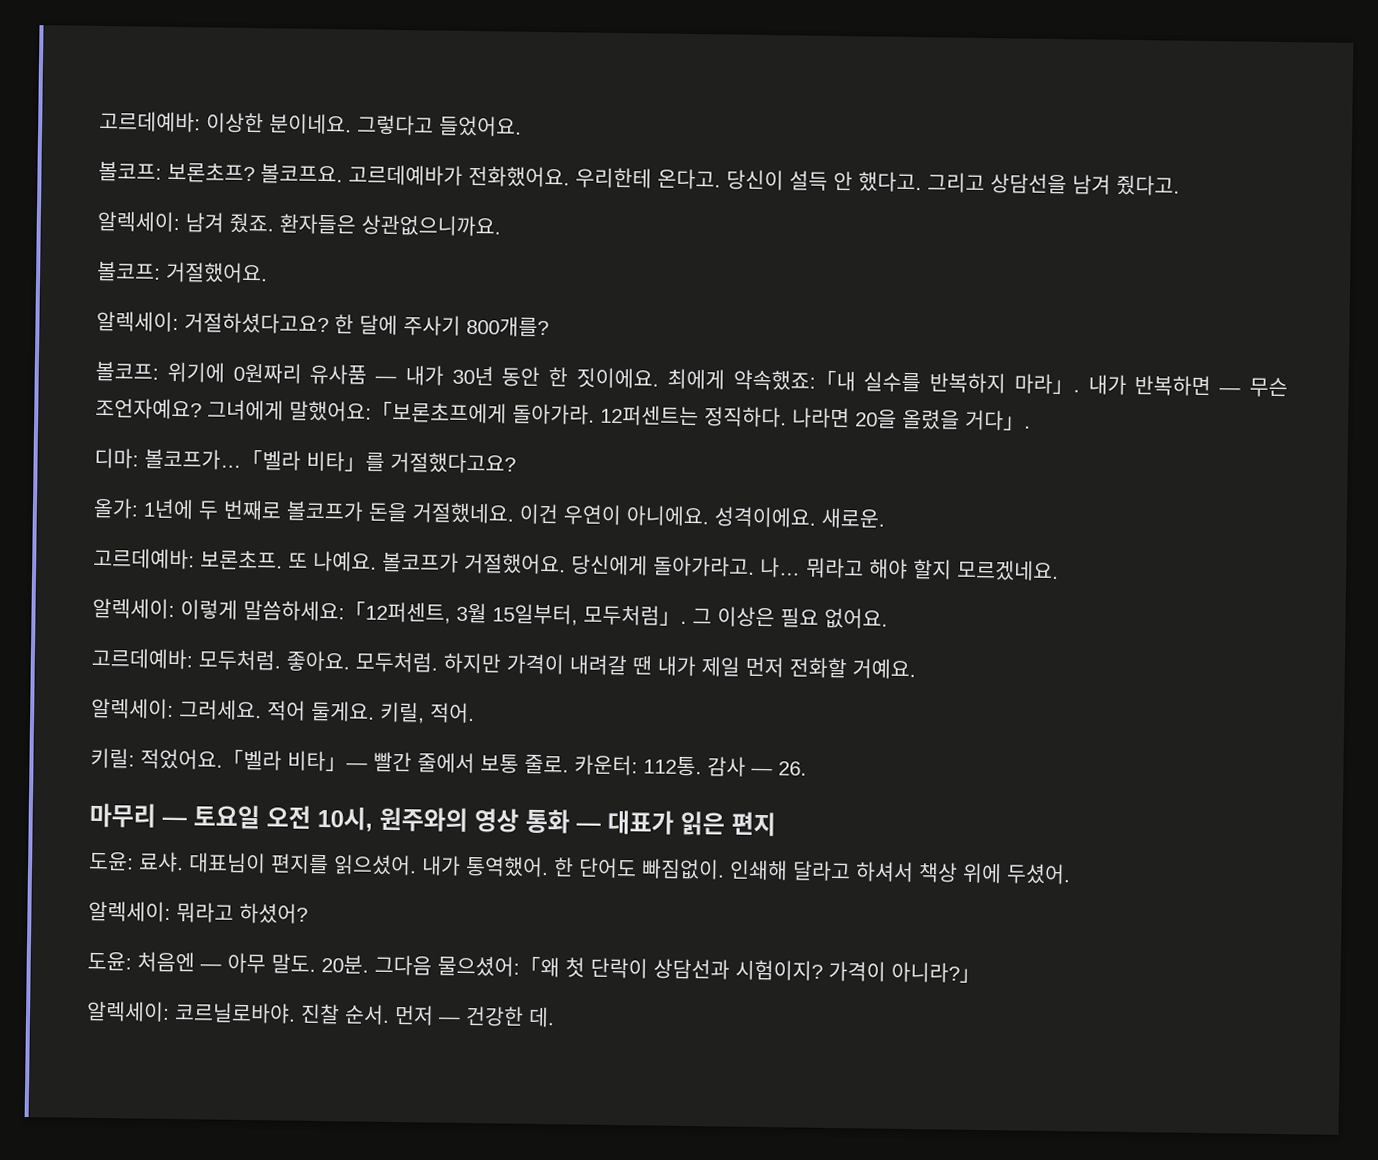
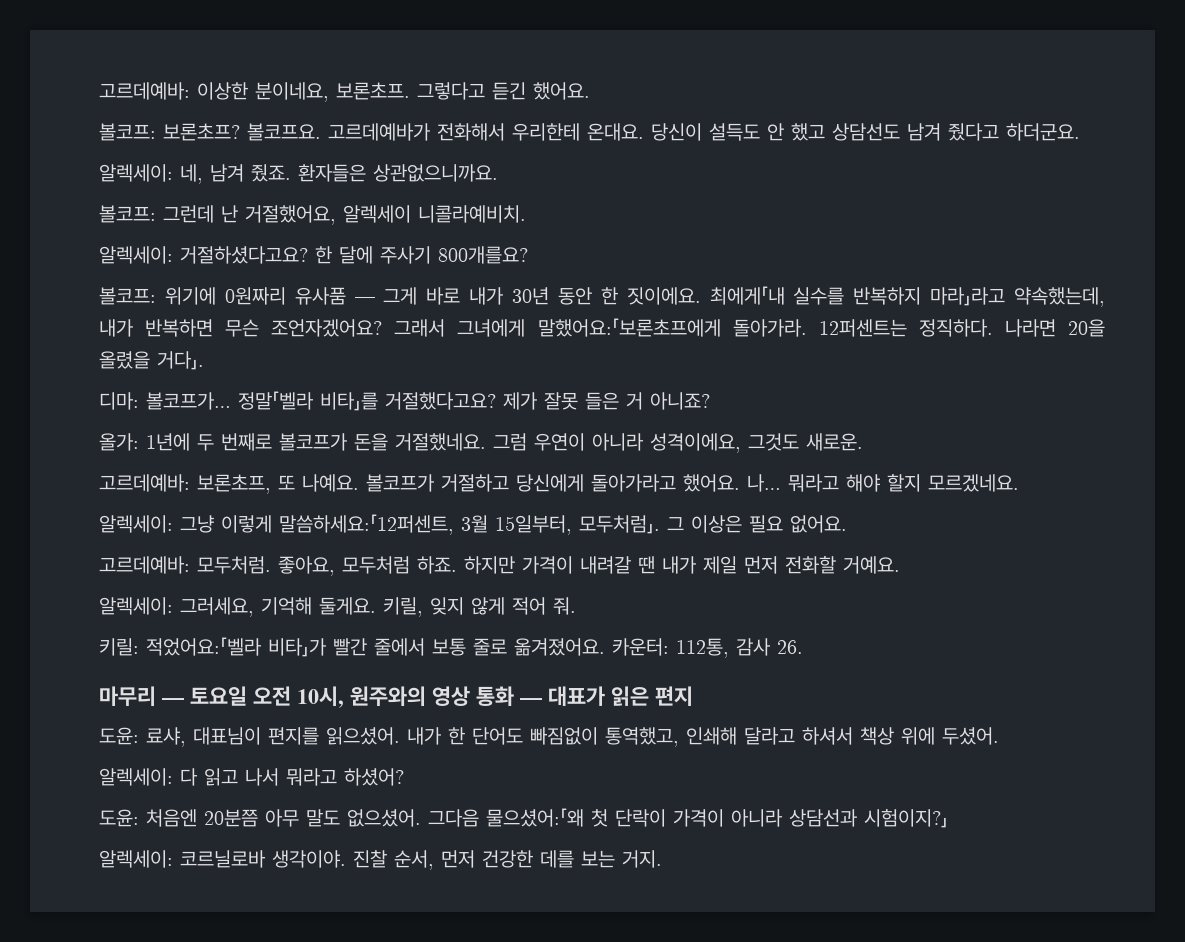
[269,113,522,137] 분이네요. 그렇다고 들었어요. -> [255,82,590,102] 분이네요, 보론초프. 그렇다고 듣긴 했어요.
[468,165,1180,196] [97,210,180,233] 전화했어요. 우리한테 온다고. 당신이 설득 안 했다고. 그리고 상담선을 남겨 줬다고. // 알렉세이: -> [437,123,1080,141] [99,164,203,184] 전화해서 우리한테 온대요. 당신이 설득도 안 했고 상담선도 남겨 줬다고 하더군요. // 알렉세이: 네,
[166,261,268,284] 거절했어요. -> [163,205,526,225] 그런데 난 거절했어요, 알렉세이 니콜라예비치.
[466,315,549,338] 800개를? -> [438,246,528,264] 800개를요?
(398, 379) none -> [383,287,461,305] 그게 바로
[732,369,816,391] 약속했죠: -> (761, 296) none
[1072,374,1289,398] [95,397,202,420] . 내가 반복하면 — 무슨 조언자예요? -> [971,287,1105,307] [99,319,446,337] 라고 약속했는데, 내가 반복하면 무슨 조언자겠어요? 그래서
(242, 459) none -> [238,392,272,410] 정말
(516, 462) none -> [503,392,710,410] 제가 잘못 들은 거 아니죠?
[519,503,816,528] 이건 우연이 아니에요. 성격이에요. -> [493,433,799,453] 그럼 우연이 아니라 성격이에요, 그것도
[200,550,283,571] 보론초프. -> [197,474,271,494] 보론초프,
[464,552,755,577] 거절했어요. 당신에게 돌아가라고. -> [441,474,740,492] 거절하고 당신에게 돌아가라고 했어요.
(175, 608) none -> [180,515,214,533] 그냥
[286,650,438,673] 좋아요. 모두처럼. -> [278,556,457,576] 좋아요, 모두처럼 하죠.
[179,699,475,724] 그러세요. 적어 둘게요. 키릴, 적어. -> [180,597,576,617] 그러세요, 기억해 둘게요. 키릴, 잊지 않게 적어 줘.
[140,748,368,772] 적었어요.「벨라 비타」— -> [146,637,326,657] 적었어요:「벨라 비타」가
[524,754,773,777] 줄로. 카운터: 112통. 감사 — -> [473,638,771,658] 줄로 옮겨졌어요. 카운터: 112통, 감사
[138,851,184,873] 료샤. -> [146,727,186,747] 료샤,
[465,855,549,878] 통역했어. -> (441, 736) none
[641,858,725,880] 빠짐없이. -> [530,727,679,747] 빠짐없이 통역했고,
(171, 911) none -> [180,768,279,786] 다 읽고 나서
[200,952,369,974] — 아무 말도. 20분. -> [204,809,421,827] 20분쯤 아무 말도 없으셨어.
[653,958,981,984] [86,1000,555,1028] 상담선과 시험이지? 가격이 아니라?」 // 알렉세이: 코르닐로바야. 진찰 순서. 먼저 — 건강한 데. -> [673,809,948,828] [99,850,662,870] 가격이 아니라 상담선과 시험이지?」 // 알렉세이: 코르닐로바 생각이야. 진찰 순서, 먼저 건강한 데를 보는 거지.

